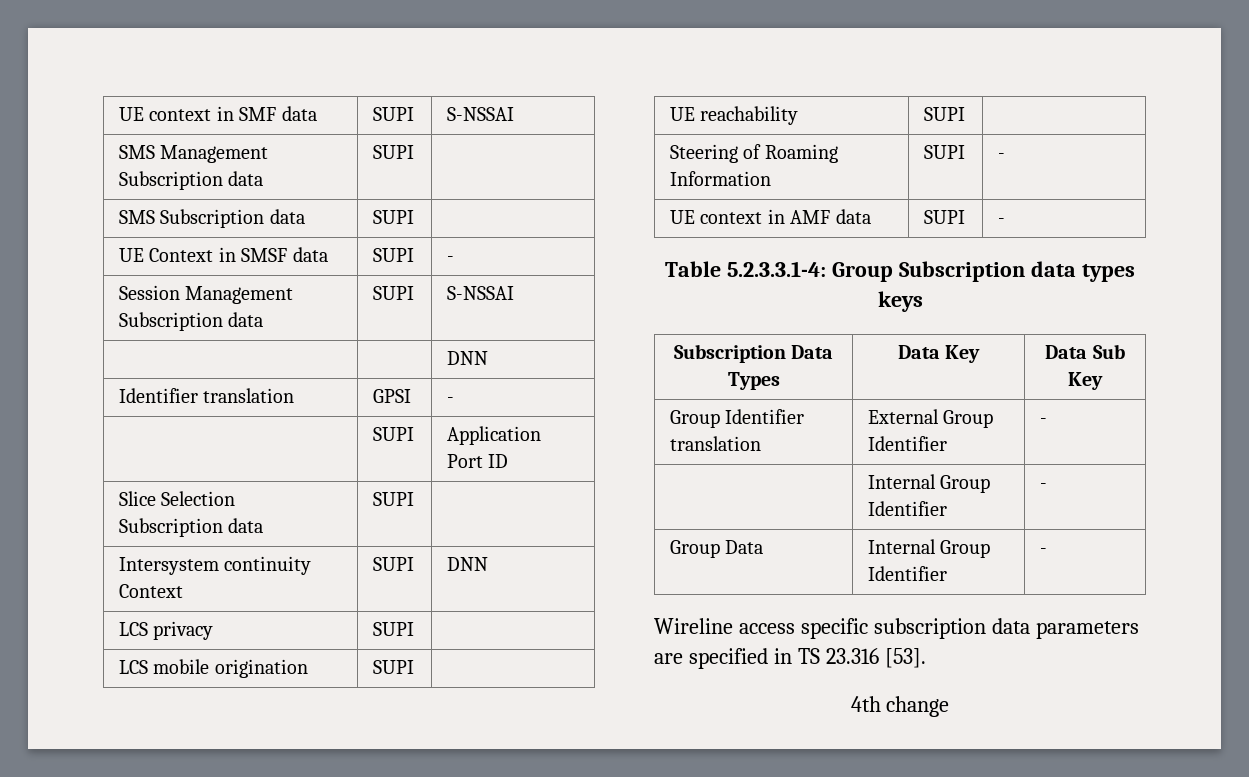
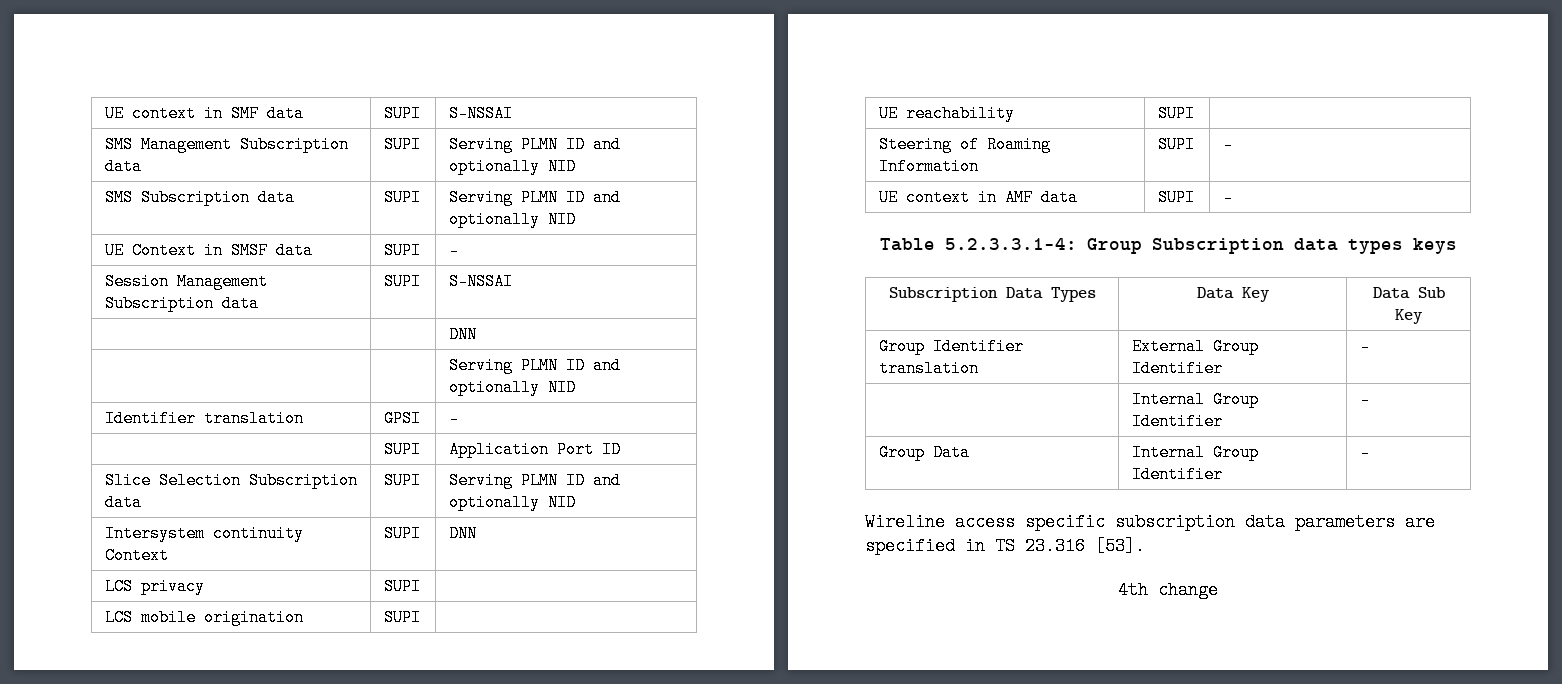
[119,209,305,228] [373,210,415,224] // SMS Subscription data | SUPI | -> [448,136,621,153] [448,158,576,175] [104,189,295,206] [383,189,421,206] [448,189,621,206] [448,211,576,228] Serving PLMN ID and optionally NID // SMS Subscription data | SUPI | Serving PLMN ID and optionally NID
(489, 358) none -> [448,357,621,374] [448,379,576,396] // | | Serving PLMN ID and optionally NID
(415, 499) none -> [448,472,621,489] [448,494,576,511] Serving PLMN ID and optionally NID

